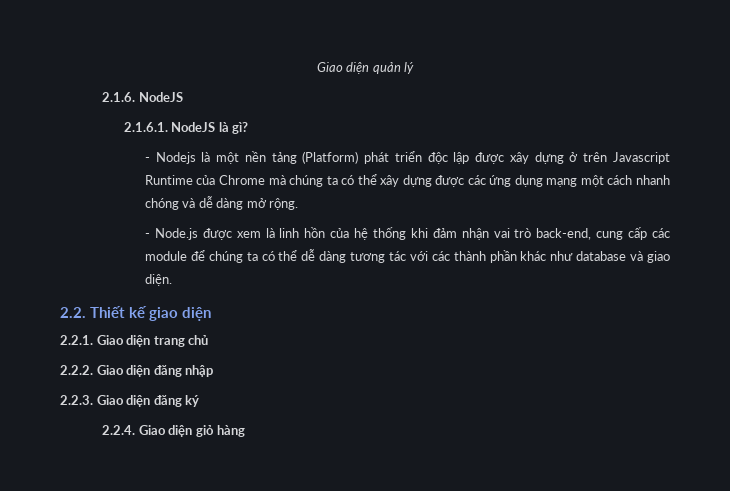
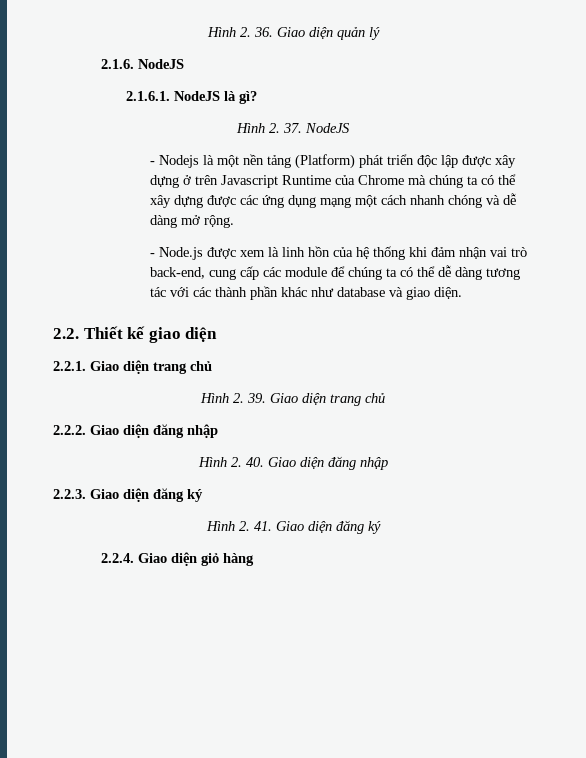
(316, 67) none -> [206,27,273,37] Hình 2. 36.
(249, 128) none -> [236,123,350,133] // Hình 2. 37. NodeJS
(209, 340) none -> [200,393,385,406] // Hình 2. 39. Giao diện trang chủ
(214, 371) none -> [197,456,388,470] // Hình 2. 40. Giao diện đăng nhập
(200, 401) none -> [205,520,381,534] // Hình 2. 41. Giao diện đăng ký

